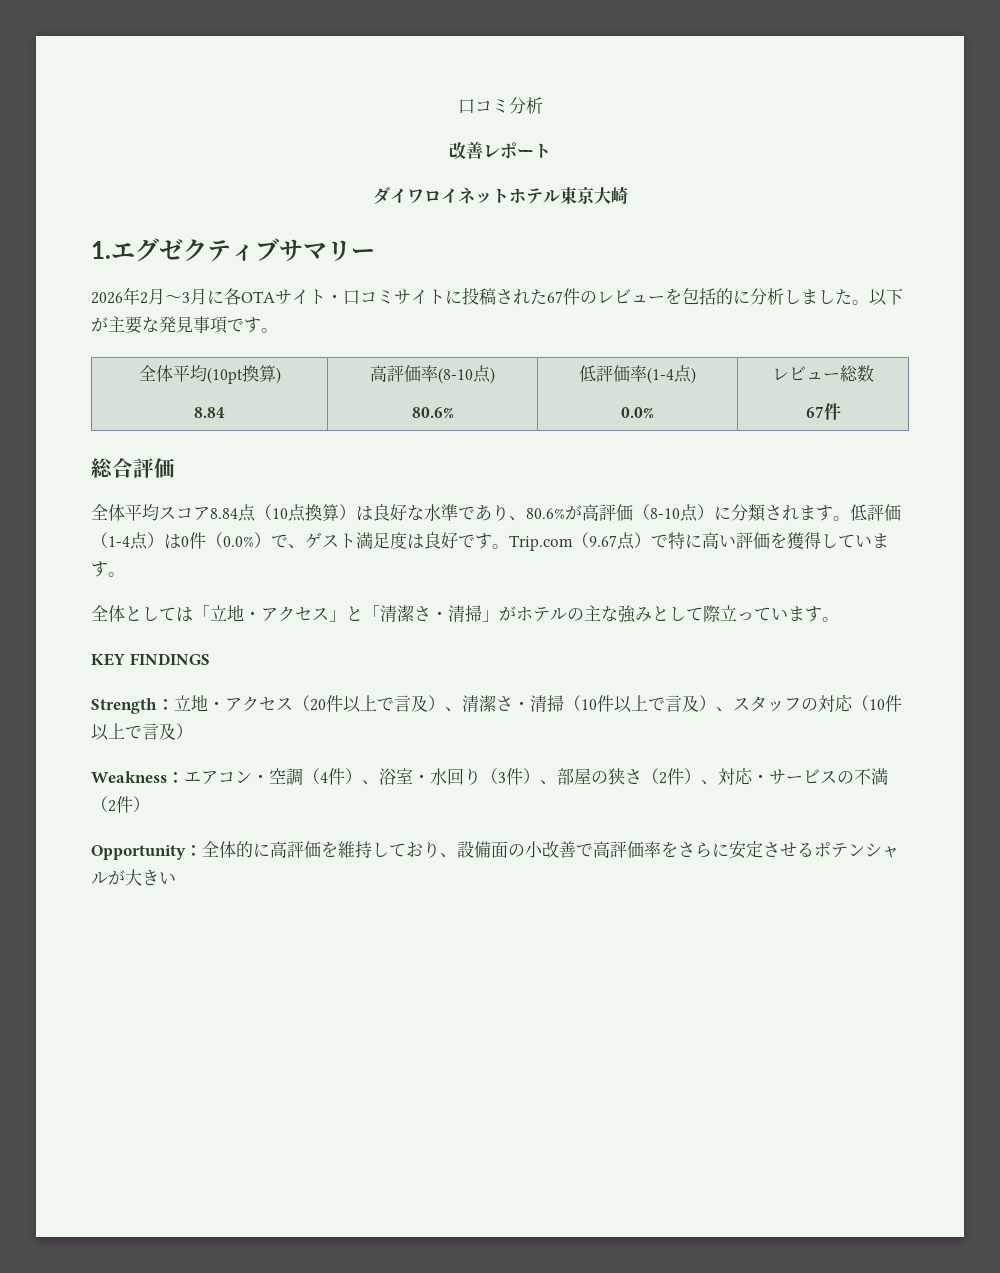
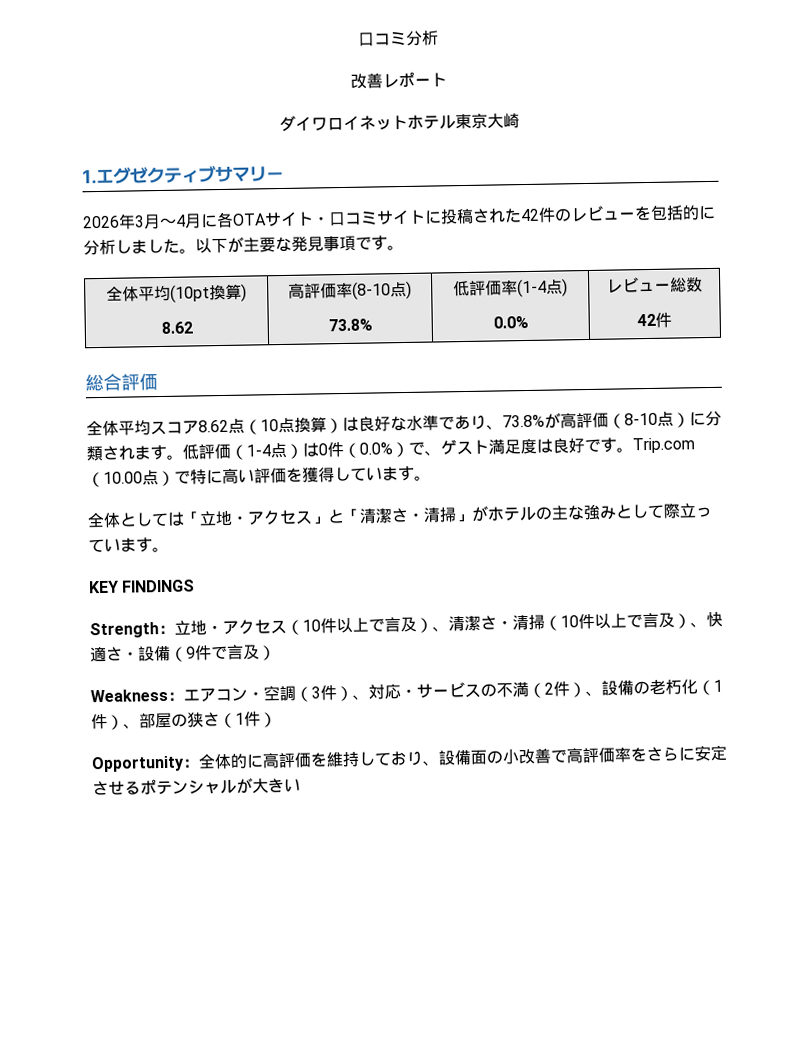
[140,288,190,305] 2月〜3 -> [134,213,186,230] 3月〜4
[547,291,563,303] 67 -> [520,208,540,222] 42
[194,407,225,418] 8.84 -> [160,321,193,334] 8.62
[411,407,454,418] 80.6% -> [327,318,373,332] 73.8%
[805,406,824,418] 67 -> [637,313,656,327] 42
[210,508,238,519] 8.84 -> [198,419,229,433] 8.62
[526,508,565,519] 80.6% -> [502,414,545,428] 73.8%
[589,535,617,547] 9.67 -> [103,471,143,484] 10.00
[310,699,326,711] 20 -> [302,619,321,632] 10
[733,695,902,712] [91,723,125,741] スタッフの対応（10件以上 -> [706,611,723,628] [90,645,212,663] 快適さ・設備（9件
[320,768,667,785] 4件）、浴室・水回り（3件）、部屋の狭さ（2 -> [311,686,321,699] 3
(150, 804) none -> [585,679,723,697] [91,711,277,730] 、設備の老朽化（1件）、部屋の狭さ（1件）

